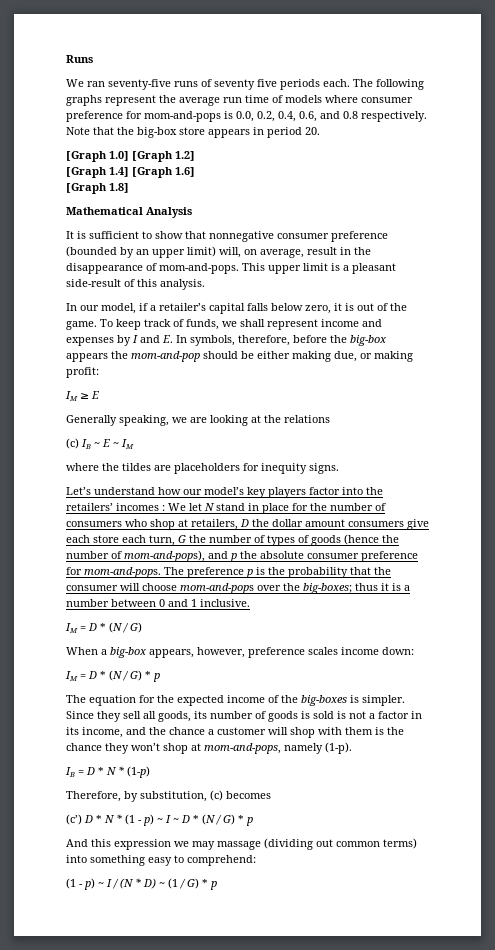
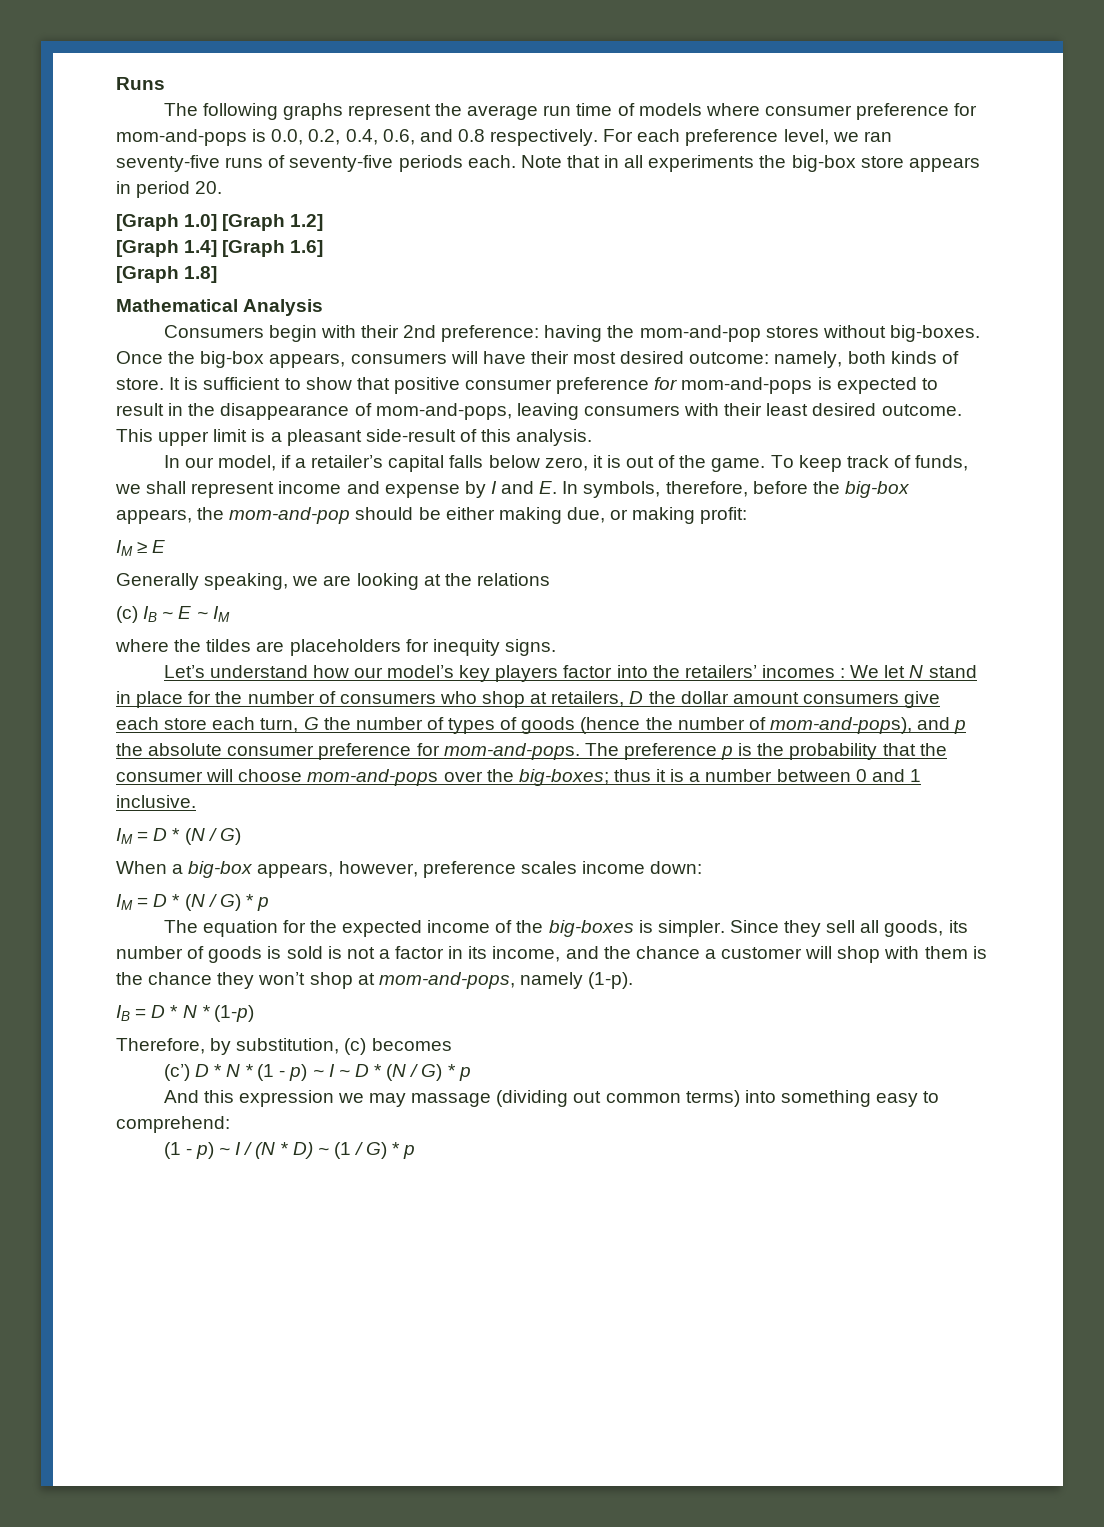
[66,79,350,90] We ran seventy-five runs of seventy five periods each. -> (165, 83) none
[66,127,114,135] Note that -> [603,129,892,146] [116,155,755,172] For each preference level, we ran seventy-five runs of seventy-five periods each. Note that in all experiments
(192, 212) none -> [163,325,980,342] [116,351,959,368] [116,378,164,390] Consumers begin with their 2nd preference: having the mom-and-pop stores without big-boxes. Once the big-box appears, consumers will have their most desired outcome: namely, both kinds of store.
[209,231,388,242] [66,246,304,258] nonnegative consumer preference (bounded by an upper limit) will, on average, -> [393,377,938,394] positive consumer preference for mom-and-pops is expected to
[159,263,239,274] mom-and-pops. -> [375,403,962,420] mom-and-pops, leaving consumers with their least desired outcome.
[66,337,114,346] expenses -> [384,484,460,498] expense
[66,353,108,362] appears -> [116,509,192,524] appears,

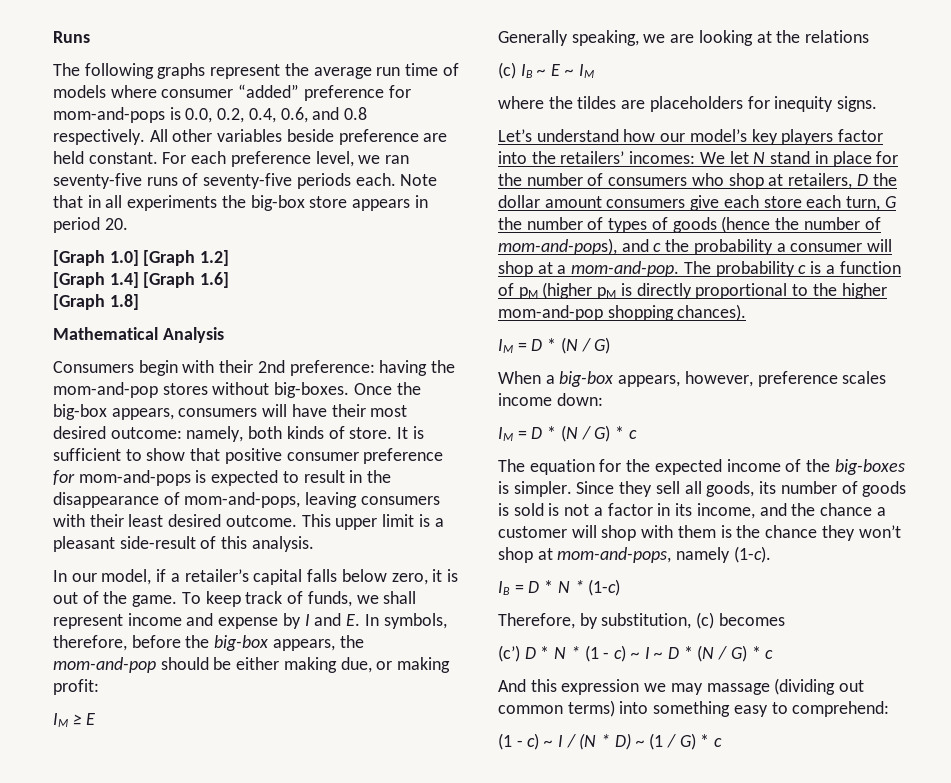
(852, 110) none -> [238,84,300,98] “added”
(599, 137) none -> [149,129,448,145] [53,151,158,164] All other variables beside preference are held constant.
[761,665,846,678] incomes : -> [629,151,696,164] incomes:
[954,720,967,734] [116,743,947,760] [116,769,921,786] [116,795,196,808] p the absolute consumer preference for mom-and-pops. The preference p is the probability that the consumer will choose mom-and-pops over the big-boxes; thus it is a number between 0 and 1 inclusive. -> [653,239,893,255] [498,261,901,277] [498,282,887,299] [498,304,747,321] c the probability a consumer will shop at a mom-and-pop. The probability c is a function of pM (higher pM is directly proportional to the higher mom-and-pop shopping chances).
[257,897,270,911] p -> [628,430,637,439] c
[588,972,634,989] (1-p). -> [733,546,771,563] (1-c).
[213,1005,254,1022] (1-p) -> [588,579,621,596] (1-c)
[289,1064,308,1081] p) -> [614,645,627,662] c)
[458,1067,471,1081] p -> [765,650,774,659] c
[195,1142,214,1159] p) -> [527,733,540,750] c)
[403,1145,416,1159] p -> [714,738,723,747] c

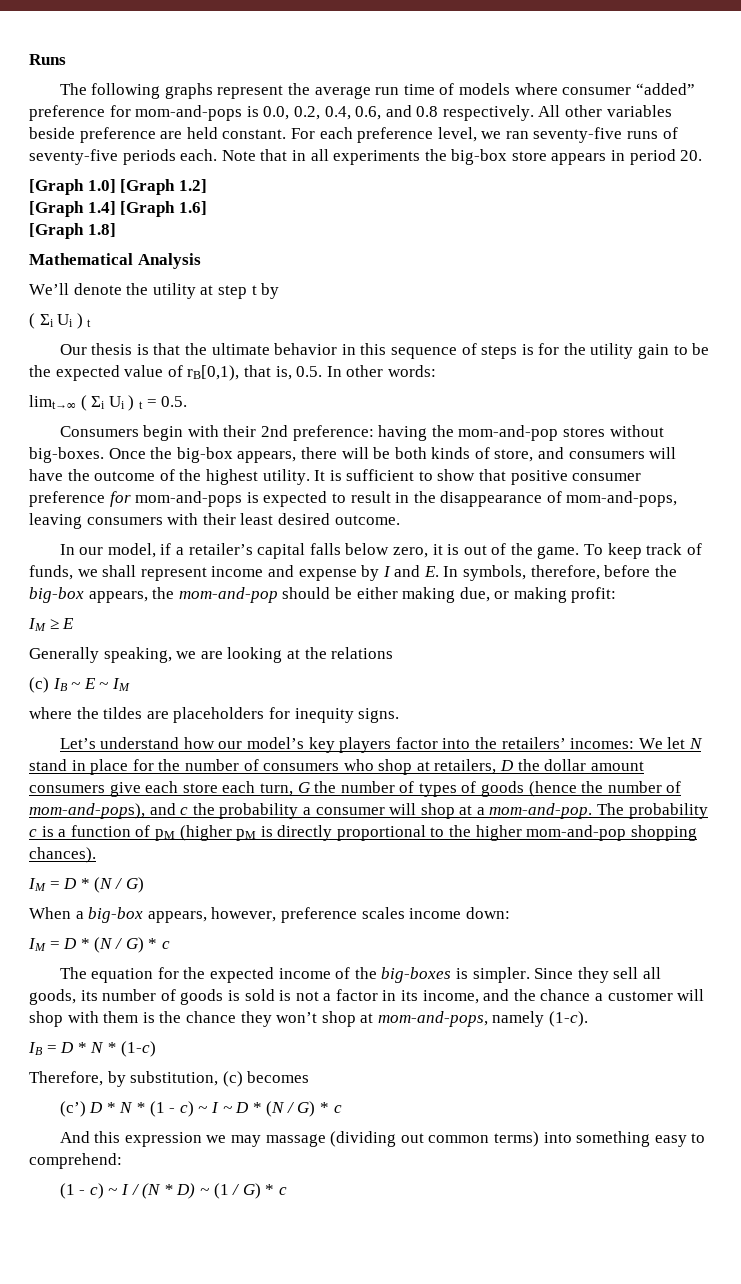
(224, 335) none -> [29,283,280,299] [29,313,92,329] [59,343,710,359] [29,365,436,381] [29,395,188,411] // We’ll denote the utility at step t by // ( Σi Ui ) t // Our thesis is that the ultimate behavior in this sequence of steps is for the utility gain to be the expected value of rB[0,1), that is, 0.5. In other words: // limt→∞ ( Σi Ui ) t = 0.5.
[178,404,408,417] [53,426,393,442] consumers will have their most desired outcome: namely, both kinds of store. -> [300,447,677,462] [29,469,310,485] there will be both kinds of store, and consumers will have the outcome of the highest utility.
[301,514,444,530] [53,536,314,552] This upper limit is a pleasant side-result of this analysis. -> (400, 520) none

